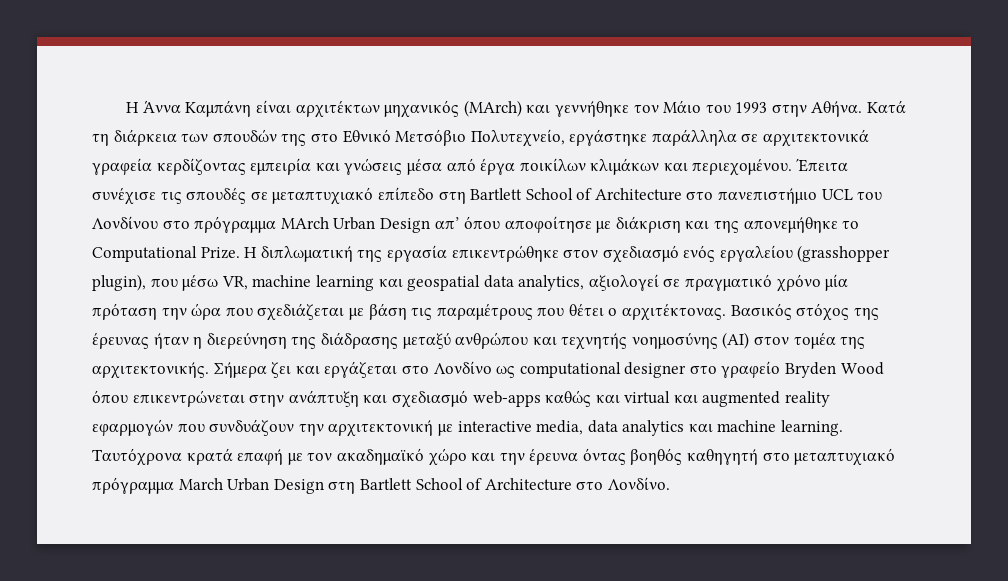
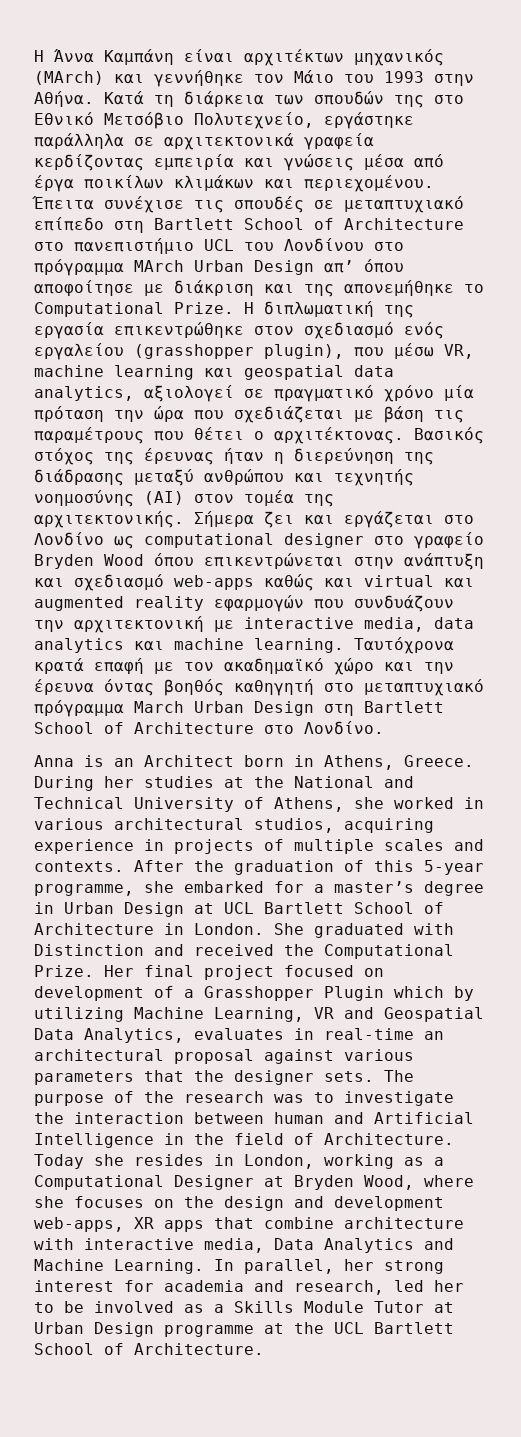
(670, 483) none -> [34,755,474,770] [34,776,414,791] [34,797,484,812] [34,818,434,833] [34,839,484,854] [34,860,484,875] [34,881,484,896] [34,902,444,917] [34,923,454,938] [34,944,454,959] [34,965,384,980] [34,986,474,1001] [34,1007,484,1022] [34,1028,444,1043] [34,1049,414,1064] [34,1070,414,1085] [34,1091,454,1106] [34,1112,474,1124] [34,1133,454,1148] [34,1154,444,1169] [34,1175,474,1190] [34,1196,444,1211] [34,1217,464,1232] [34,1238,454,1253] [34,1259,444,1274] [34,1280,464,1295] [34,1301,454,1313] [34,1322,454,1337] [34,1343,264,1355] // Anna is an Architect born in Athens, Greece. During her studies at the National and Technical University of Athens, she worked in various architectural studios, acquiring experience in projects of multiple scales and contexts. After the graduation of this 5-year programme, she embarked for a master’s degree in Urban Design at UCL Bartlett School of Architecture in London. She graduated with Distinction and received the Computational Prize. Her final project focused on development of a Grasshopper Plugin which by utilizing Machine Learning, VR and Geospatial Data Analytics, evaluates in real-time an architectural proposal against various parameters that the designer sets. The purpose of the research was to investigate the interaction between human and Artificial Intelligence in the field of Architecture. Today she resides in London, working as a Computational Designer at Bryden Wood, where she focuses on the design and development web-apps, XR apps that combine architecture with interactive media, Data Analytics and Machine Learning. In parallel, her strong interest for academia and research, led her to be involved as a Skills Module Tutor at Urban Design programme at the UCL Bartlett School of Architecture.

